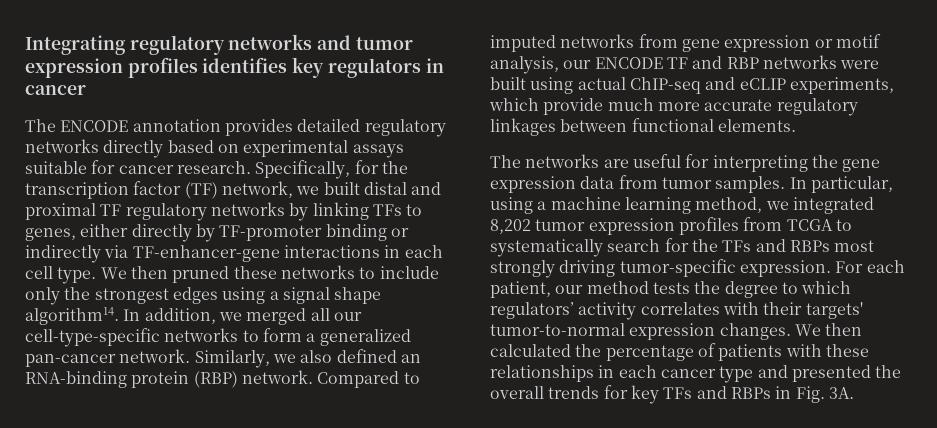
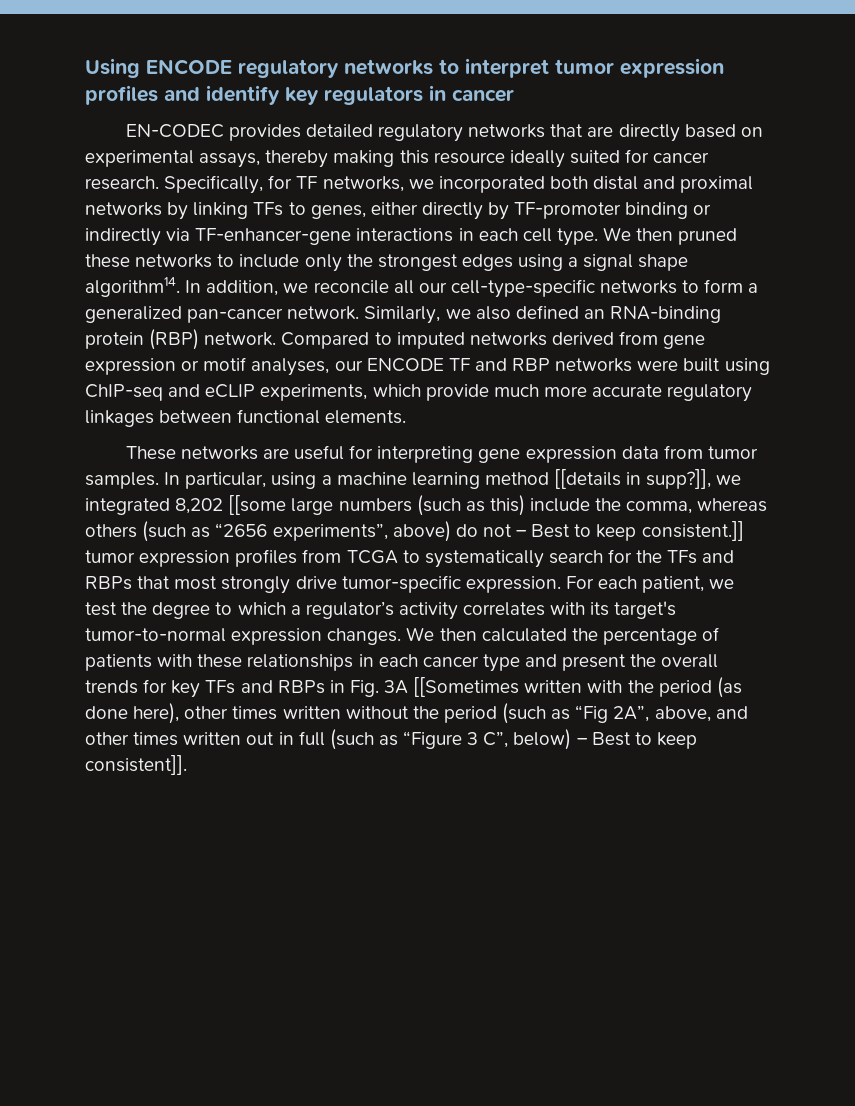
[25,34,413,55] [25,57,288,78] Integrating regulatory networks and tumor expression profiles identifies -> [85,58,724,78] [85,85,280,105] Using ENCODE regulatory networks to interpret tumor expression profiles and identify
[25,119,221,132] The ENCODE annotation -> [125,124,224,138] EN-CODEC
(99, 146) none -> [550,124,614,137] that are
[352,144,404,158] [25,161,87,174] assays suitable -> [199,150,620,168] assays, thereby making this resource ideally suited
[381,161,408,174] [25,181,360,199] the transcription factor (TF) network, we built -> [296,176,588,193] TF networks, we incorporated both
[100,203,207,221] TF regulatory -> (754, 184) none
[246,308,307,325] merged -> [313,280,389,294] reconcile
(635, 41) none -> [551,332,614,345] derived
[490,56,559,74] analysis, -> [251,358,330,376] analyses,
[577,77,626,90] actual -> (770, 366) none
[490,155,521,168] The -> [125,446,176,460] These
[811,155,838,168] the -> (474, 454) none
[695,197,874,214] [490,219,531,234] method, we integrated 8,202 -> [484,469,742,489] [85,495,768,516] [85,521,744,542] method [[details in supp?]], we integrated 8,202 [[some large numbers (such as this) include the comma, whereas others (such as “2656 experiments”, above) do not – Best to keep consistent.]]
(830, 246) none -> [137,576,171,589] that
[559,260,616,277] driving -> [295,576,337,589] drive
[555,281,690,294] our method tests -> [709,579,735,589] [85,602,117,616] we test
[490,302,574,319] regulators’ -> [290,601,394,619] a regulator’s
[763,302,863,319] their targets' -> [590,601,677,619] its target's
[791,365,871,382] presented -> [562,654,627,671] present
[828,387,854,399] 3A. -> [384,677,742,698] [85,703,748,724] [85,729,697,750] [85,755,187,775] 3A [[Sometimes written with the period (as done here), other times written without the period (such as “Fig 2A”, above, and other times written out in full (such as “Figure 3 C”, below) – Best to keep consistent]].

